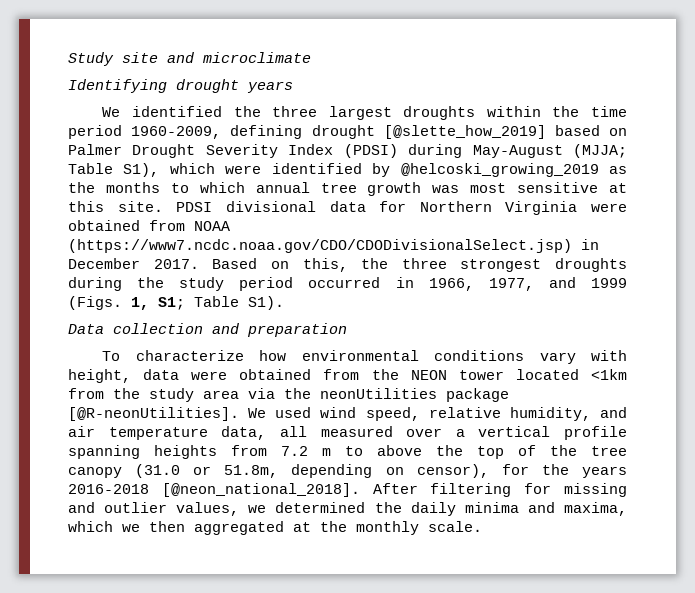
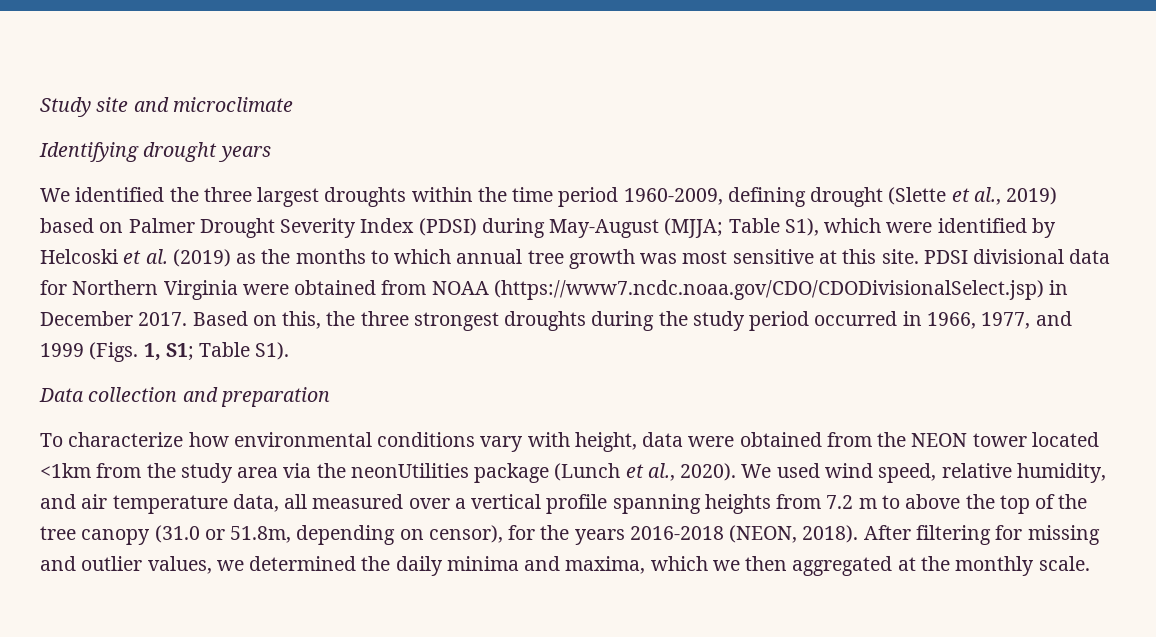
[383,125,546,139] [@slette_how_2019] -> [888,187,1058,205] (Slette et al., 2019)
[400,163,599,177] @helcoski_growing_2019 -> [40,249,231,267] Helcoski et al. (2019)
[68,407,239,421] [@R-neonUtilities]. -> [554,463,737,481] (Lunch et al., 2020).
[161,483,360,497] [@neon_national_2018]. -> [729,525,859,543] (NEON, 2018).

